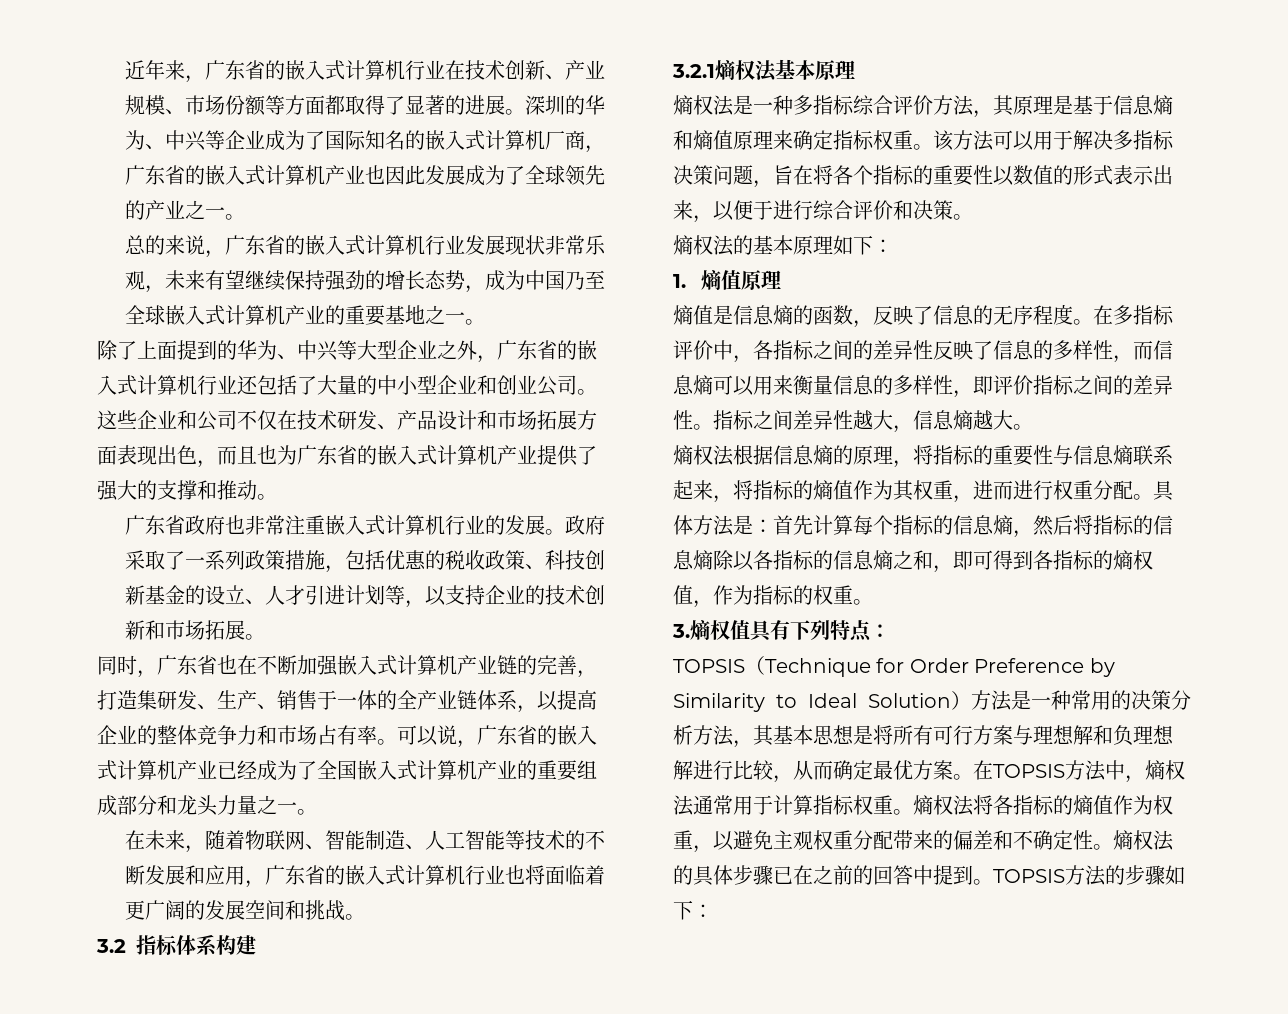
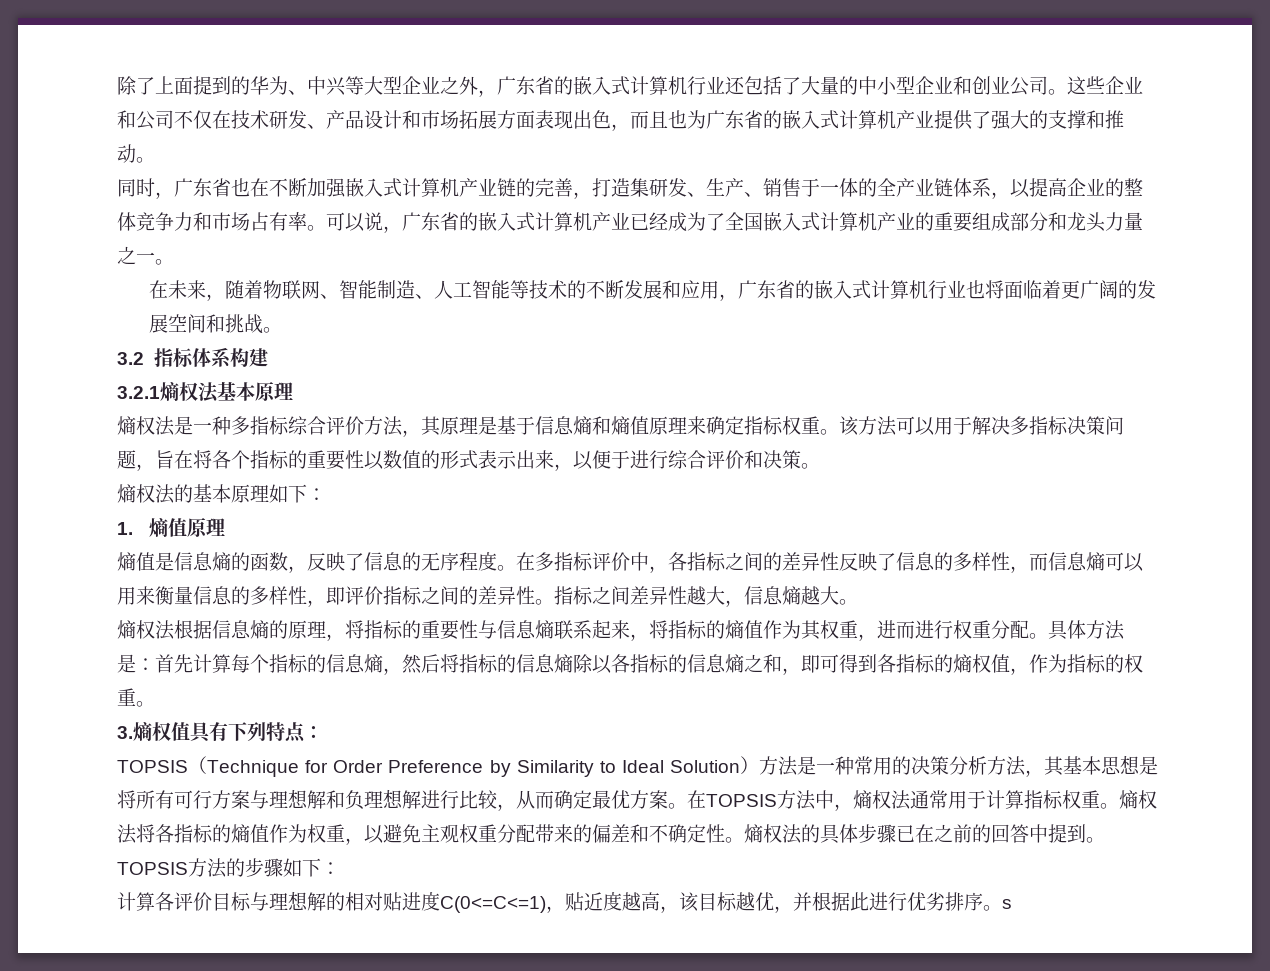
[125,60,606,83] [125,95,606,116] [125,130,606,153] [125,165,606,186] [125,200,246,220] [125,235,607,258] [125,270,606,293] [125,305,486,326] 近年来，广东省的嵌入式计算机行业在技术创新、产业规模、市场份额等方面都取得了显著的进展。深圳的华为、中兴等企业成为了国际知名的嵌入式计算机厂商，广东省的嵌入式计算机产业也因此发展成为了全球领先的产业之一。 // 总的来说，广东省的嵌入式计算机行业发展现状非常乐观，未来有望继续保持强劲的增长态势，成为中国乃至全球嵌入式计算机产业的重要基地之一。 // -> (117, 85) none
[125,515,606,535] [125,550,606,573] [125,585,606,608] [125,620,266,640] // 广东省政府也非常注重嵌入式计算机行业的发展。政府采取了一系列政策措施，包括优惠的税收政策、科技创新基金的设立、人才引进计划等，以支持企业的技术创新和市场拓展。 -> (155, 160) none
(713, 911) none -> [117,891,1012,913] // 计算各评价目标与理想解的相对贴进度C(0<=C<=1)，贴近度越高，该目标越优，并根据此进行优劣排序。s

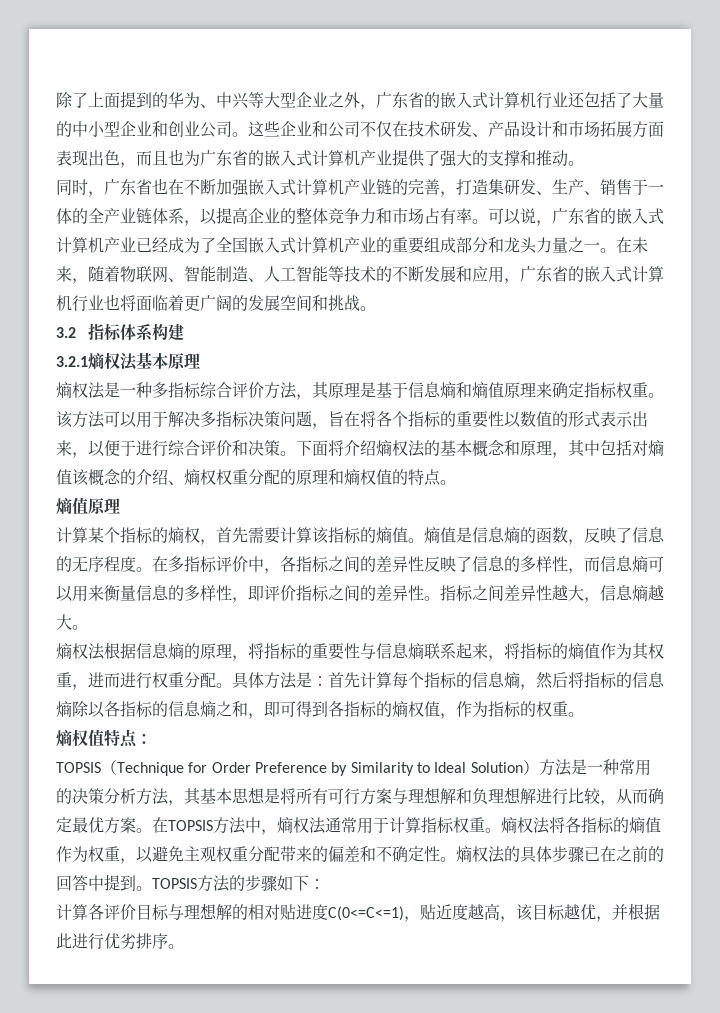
(174, 262) // -> (616, 250) none
(820, 466) // -> [296,440,376,456] 下面将介绍
[231,484,326,503] [117,518,226,537] 原理如下： // 1.熵值原理 // -> [472,440,664,458] [56,469,456,486] [55,497,120,515] [56,527,424,545] 概念和原理，其中包括对熵值该概念的介绍、熵权权重分配的原理和熵权值的特点。 // 熵值原理 // 计算某个指标的熵权，首先需要计算该指标的熵值。
[117,722,266,743] 3.熵权值具有下列 -> [55,729,104,747] 熵权值
[1002,899,1012,909] s -> (184, 946) none

